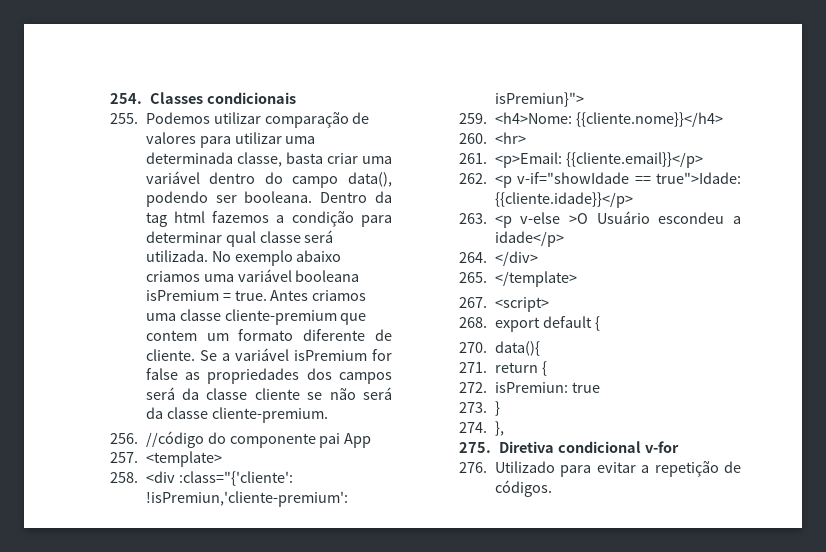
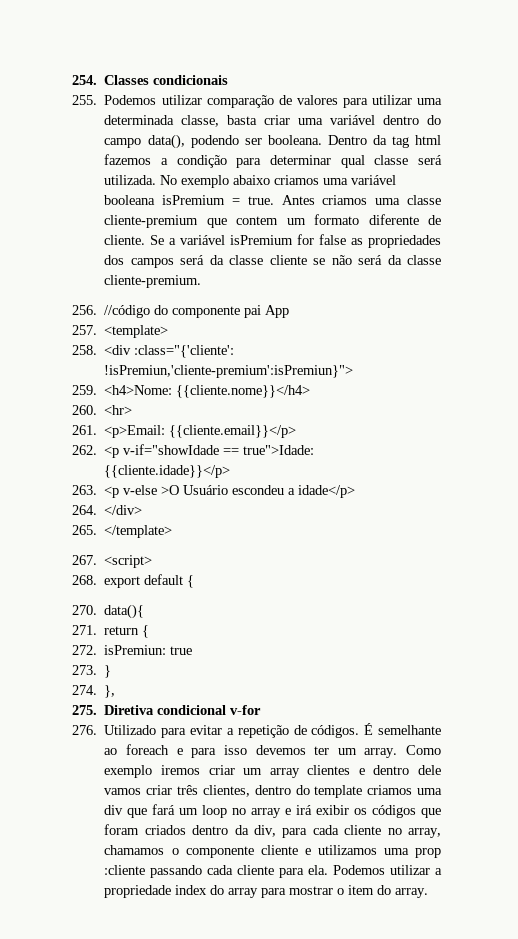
(552, 488) none -> [364,723,441,735] [104,744,442,758] [104,765,441,778] [104,785,442,798] [104,804,441,818] [104,824,442,838] [104,845,441,858] [104,865,442,878] [104,885,429,898] É semelhante ao foreach e para isso devemos ter um array. Como exemplo iremos criar um array clientes e dentro dele vamos criar três clientes, dentro do template criamos uma div que fará um loop no array e irá exibir os códigos que foram criados dentro da div, para cada cliente no array, chamamos o componente cliente e utilizamos uma prop :cliente passando cada cliente para ela. Podemos utilizar a propriedade index do array para mostrar o item do array.

